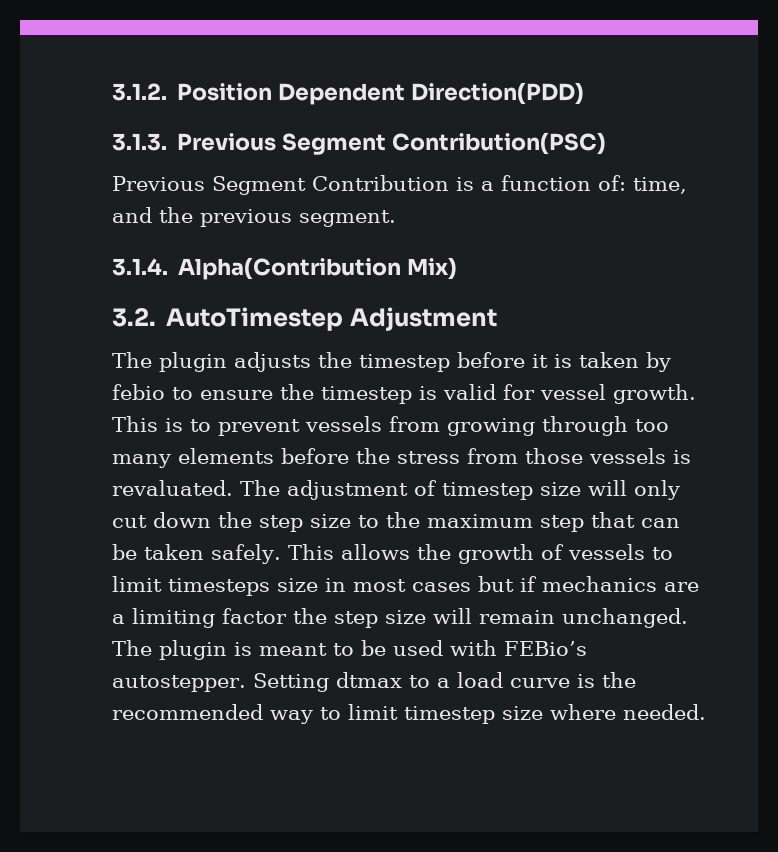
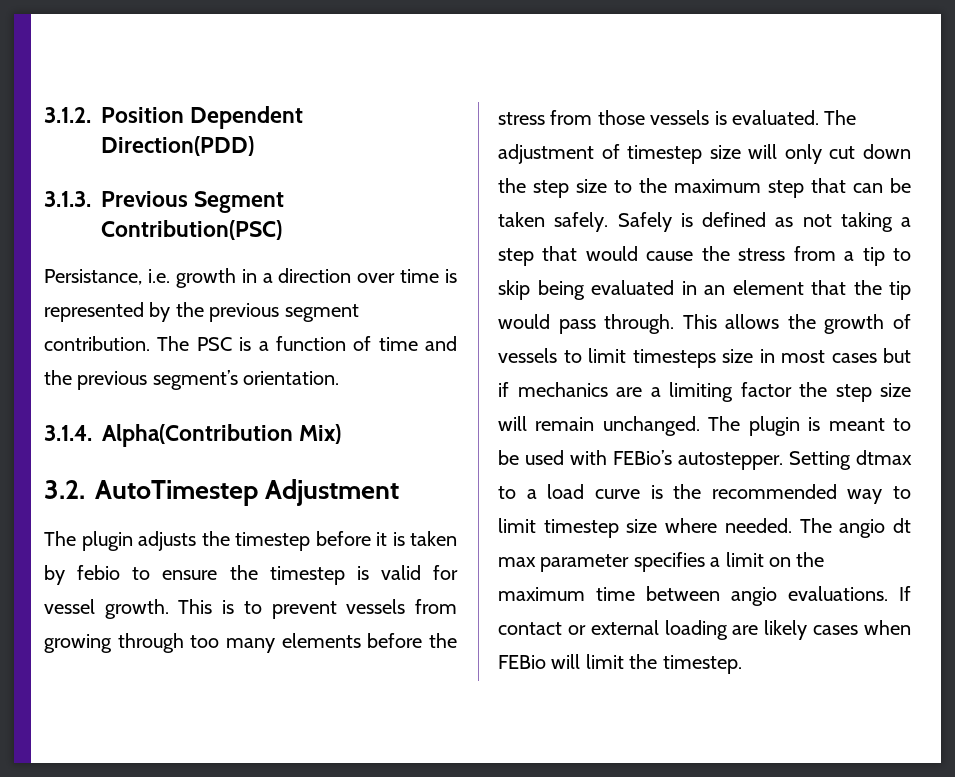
[112,175,449,195] Previous Segment Contribution -> [44,268,457,288] [44,302,359,322] [44,336,232,351] Persistance, i.e. growth in a direction over time is represented by the previous segment contribution. The PSC
[598,175,687,194] of: time, -> [353,336,418,351] of time
[299,210,396,227] segment. -> [152,370,340,390] segment’s orientation.
[112,480,233,496] revaluated. -> [732,110,819,125] evaluated.
(281, 554) none -> [617,212,911,232] [498,246,912,266] [498,280,911,300] [498,314,675,334] Safely is defined as not taking a step that would cause the stress from a tip to skip being evaluated in an element that the tip would pass through.
(706, 712) none -> [799,518,911,538] [498,552,825,572] [498,586,911,606] [498,620,911,640] [498,654,742,674] The angio dt max parameter specifies a limit on the maximum time between angio evaluations. If contact or external loading are likely cases when FEBio will limit the timestep.

